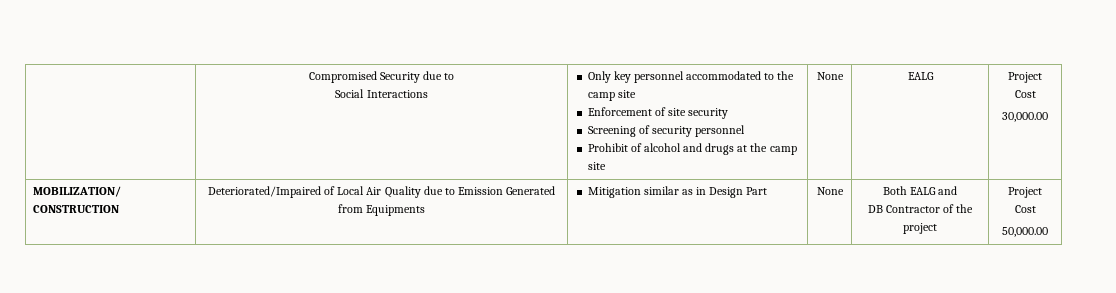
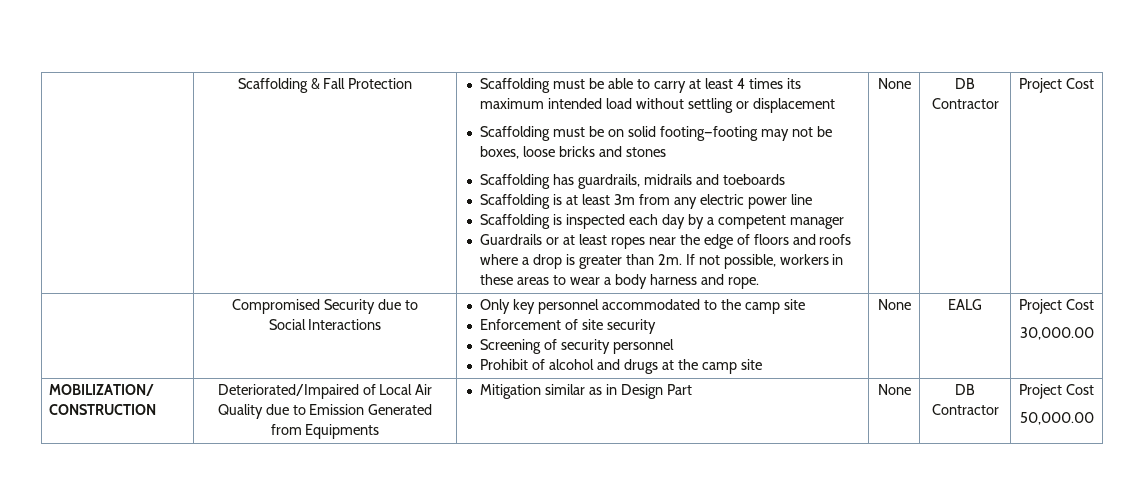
(308, 77) none -> [237,78,413,93] [480,78,801,93] [480,98,835,113] [480,126,832,141] [480,146,667,159] [480,174,785,189] [480,194,812,209] [480,214,844,229] [480,234,852,249] [480,254,844,269] [480,274,759,289] [877,78,911,89] [955,78,975,89] [931,98,999,109] [1019,78,1094,93] | Scaffolding & Fall Protection | Scaffolding must be able to carry at least 4 times its maximum intended load without settling or displacement // Scaffolding must be on solid footing—footing may not be boxes, loose bricks and stones // Scaffolding has guardrails, midrails and toeboards // Scaffolding is at least 3m from any electric power line // Scaffolding is inspected each day by a competent manager // Guardrails or at least ropes near the edge of floors and roofs where a drop is greater than 2m. If not possible, workers in these areas to wear a body harness and rope. | None | DB Contractor | Project Cost //
[882,186,958,195] [867,204,974,213] [903,223,938,234] Both EALG and // DB Contractor of the project -> [955,384,975,395] [931,404,999,415] DB Contractor

